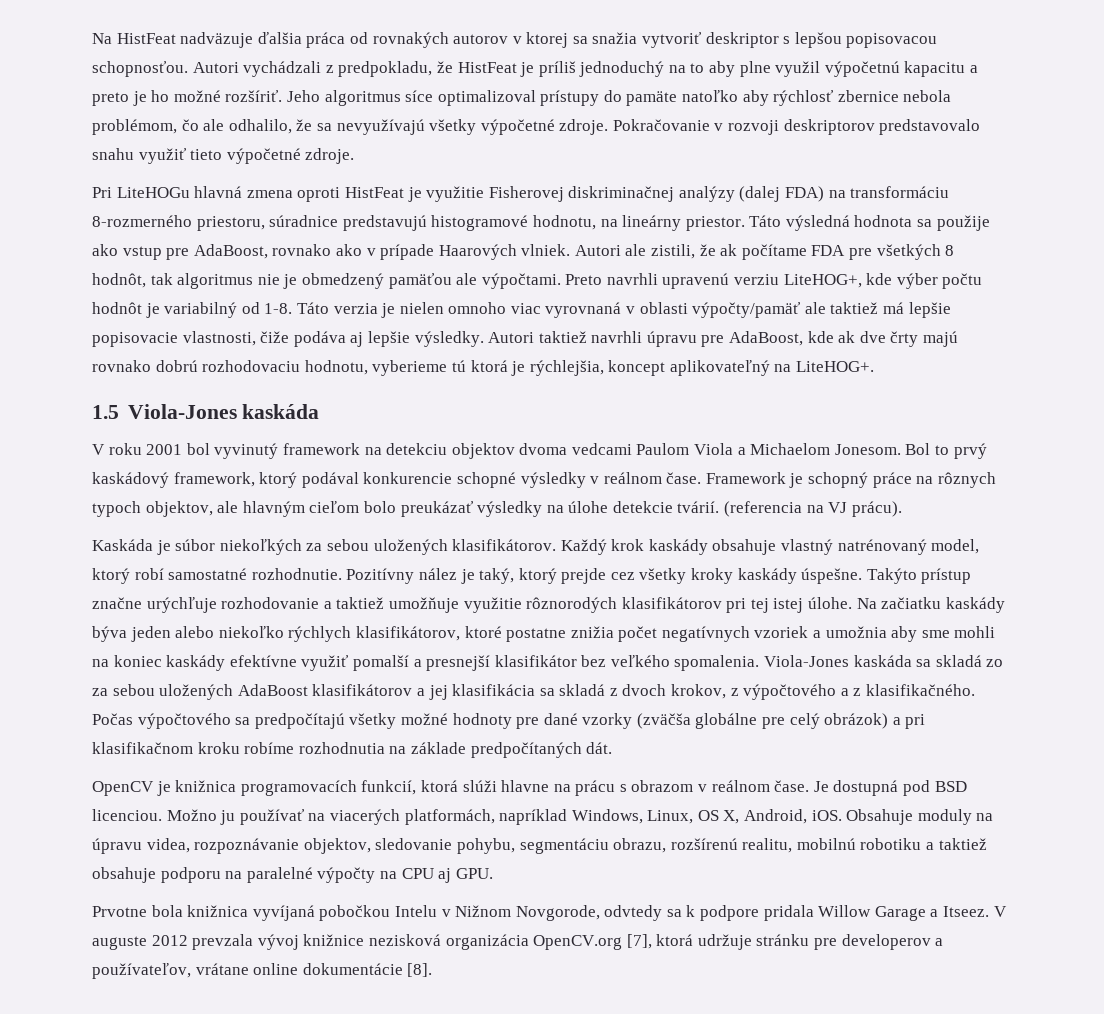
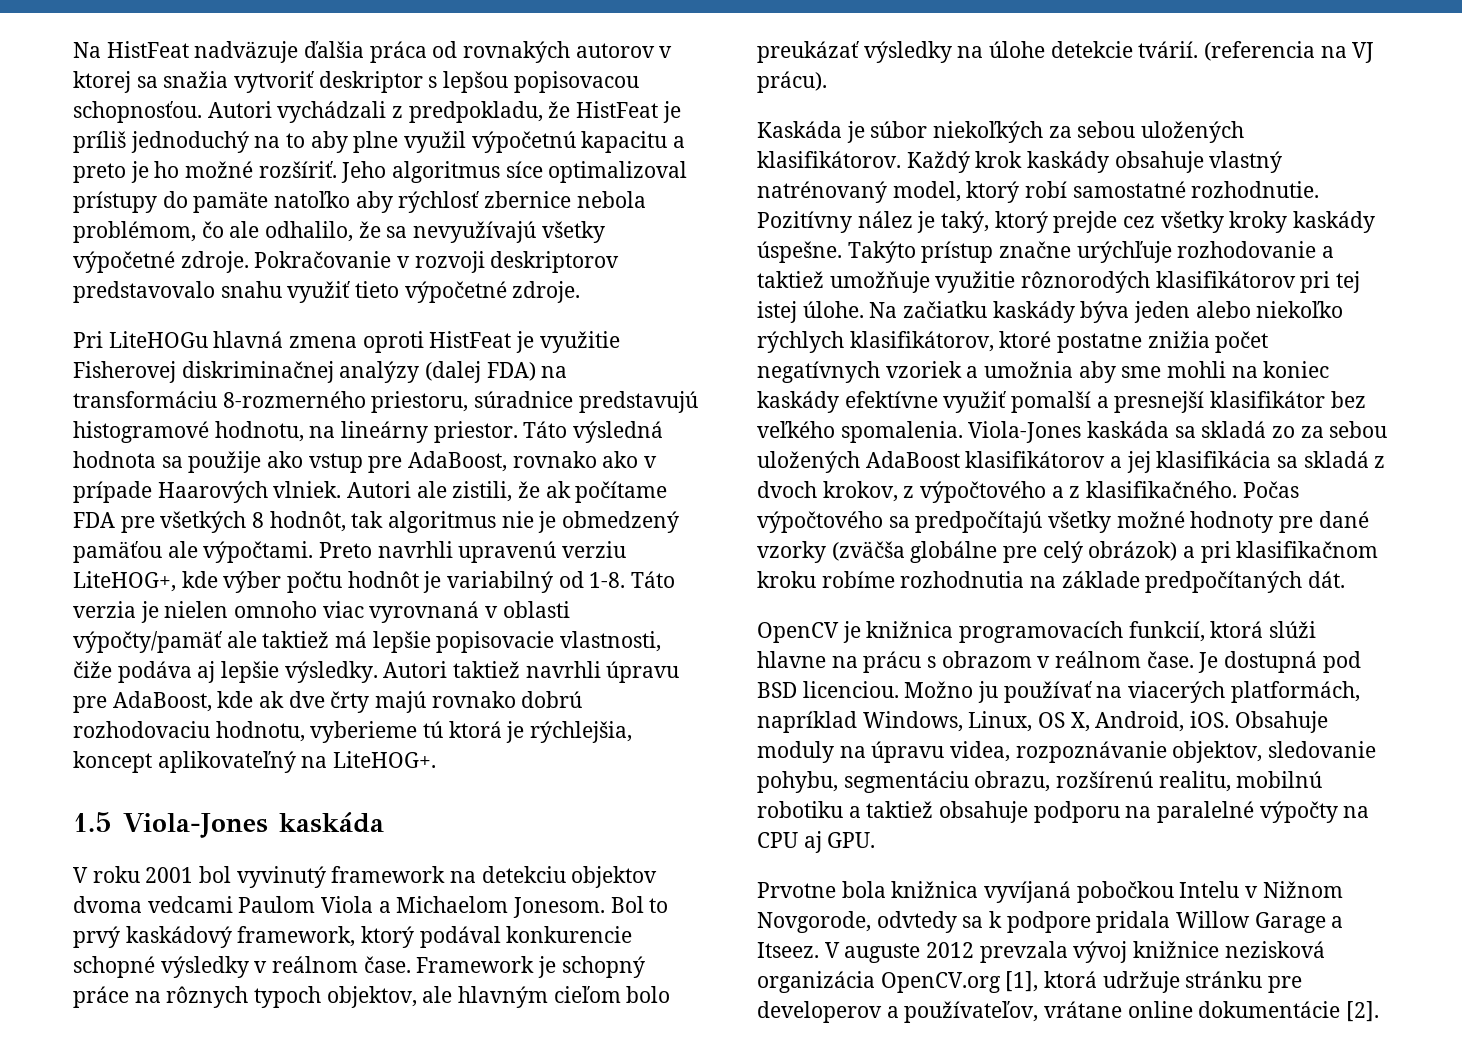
[626,934,652,949] [7], -> [1005,971,1039,992] [1],
[407,963,433,977] [8]. -> [1346,1001,1380,1022] [2].

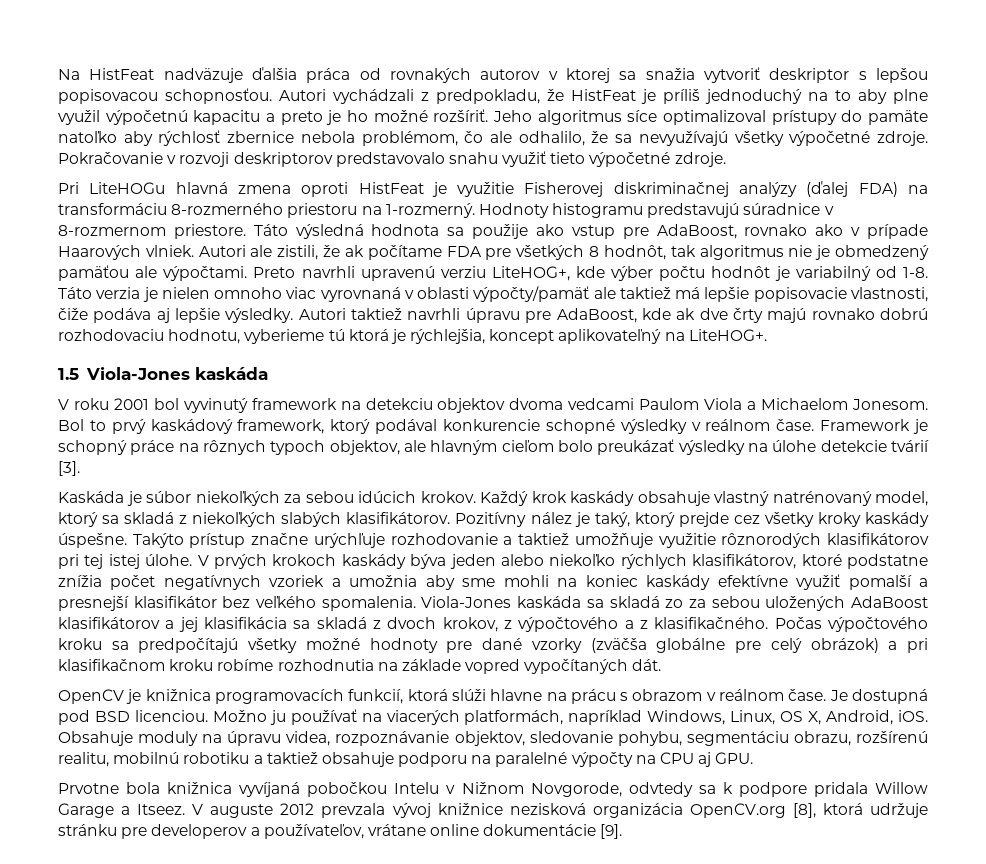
[425,361,482,383] (dalej -> [806,181,849,197] (ďalej
[371,391,698,413] [73,421,518,443] priestoru, súradnice predstavujú histogramové hodnotu, na lineárny priestor. -> [287,203,834,218] [58,224,246,239] priestoru na 1-rozmerný. Hodnoty histogramu predstavujú súradnice v 8-rozmernom priestore.
[1138,41,1375,63] [757,71,827,93] tvárií. (referencia na VJ prácu). -> [891,440,929,452] [58,461,80,476] tvárií [3].
[1141,121,1245,143] [757,151,901,168] uložených klasifikátorov. -> [358,491,476,503] idúcich krokov.
[1025,181,1320,198] robí samostatné rozhodnutie. -> [102,512,451,527] sa skladá z niekoľkých slabých klasifikátorov.
[869,301,988,318] Na začiatku -> [197,554,337,569] V prvých krokoch
[1057,331,1210,353] postatne znižia -> [846,554,928,569] [58,575,102,587] podstatne znížia
(883, 522) none -> [58,638,102,650] kroku
[1145,571,1303,593] predpočítaných -> [465,659,629,674] vopred vypočítaných
[1005,971,1039,992] [1], -> [792,803,816,818] [8],
[1346,1001,1380,1022] [2]. -> [600,824,623,839] [9].

